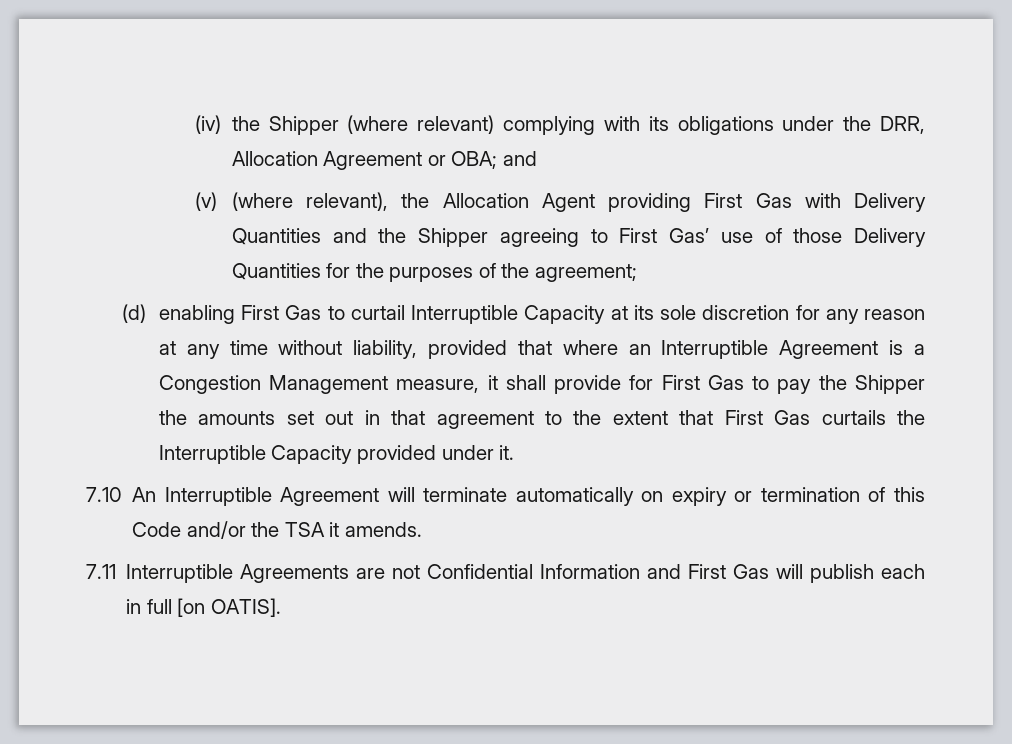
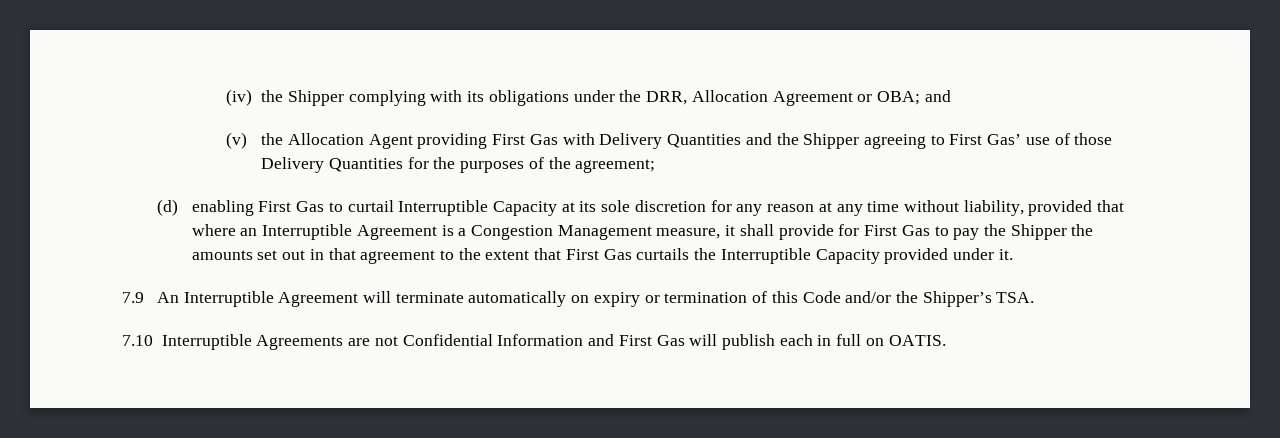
[347,115,495,134] (where relevant) -> (344, 98) none
[231,192,389,211] (where relevant), -> (248, 140) none
[86,487,122,502] 7.10 -> [122,292,144,303] 7.9
[284,522,422,537] [86,564,116,579] TSA it amends. // 7.11 -> [922,291,1035,307] [122,335,153,346] Shipper’s TSA. // 7.10
[177,598,281,617] [on OATIS]. -> [865,335,946,346] on OATIS.

